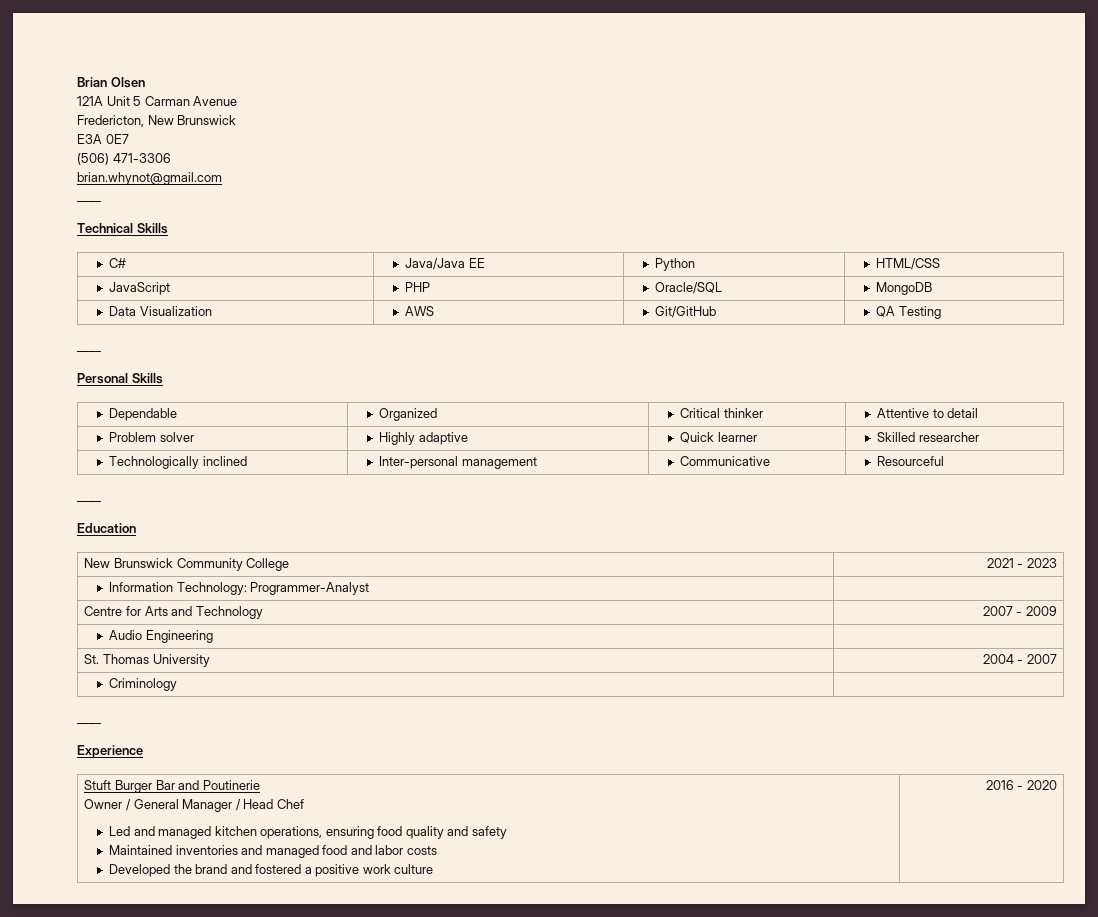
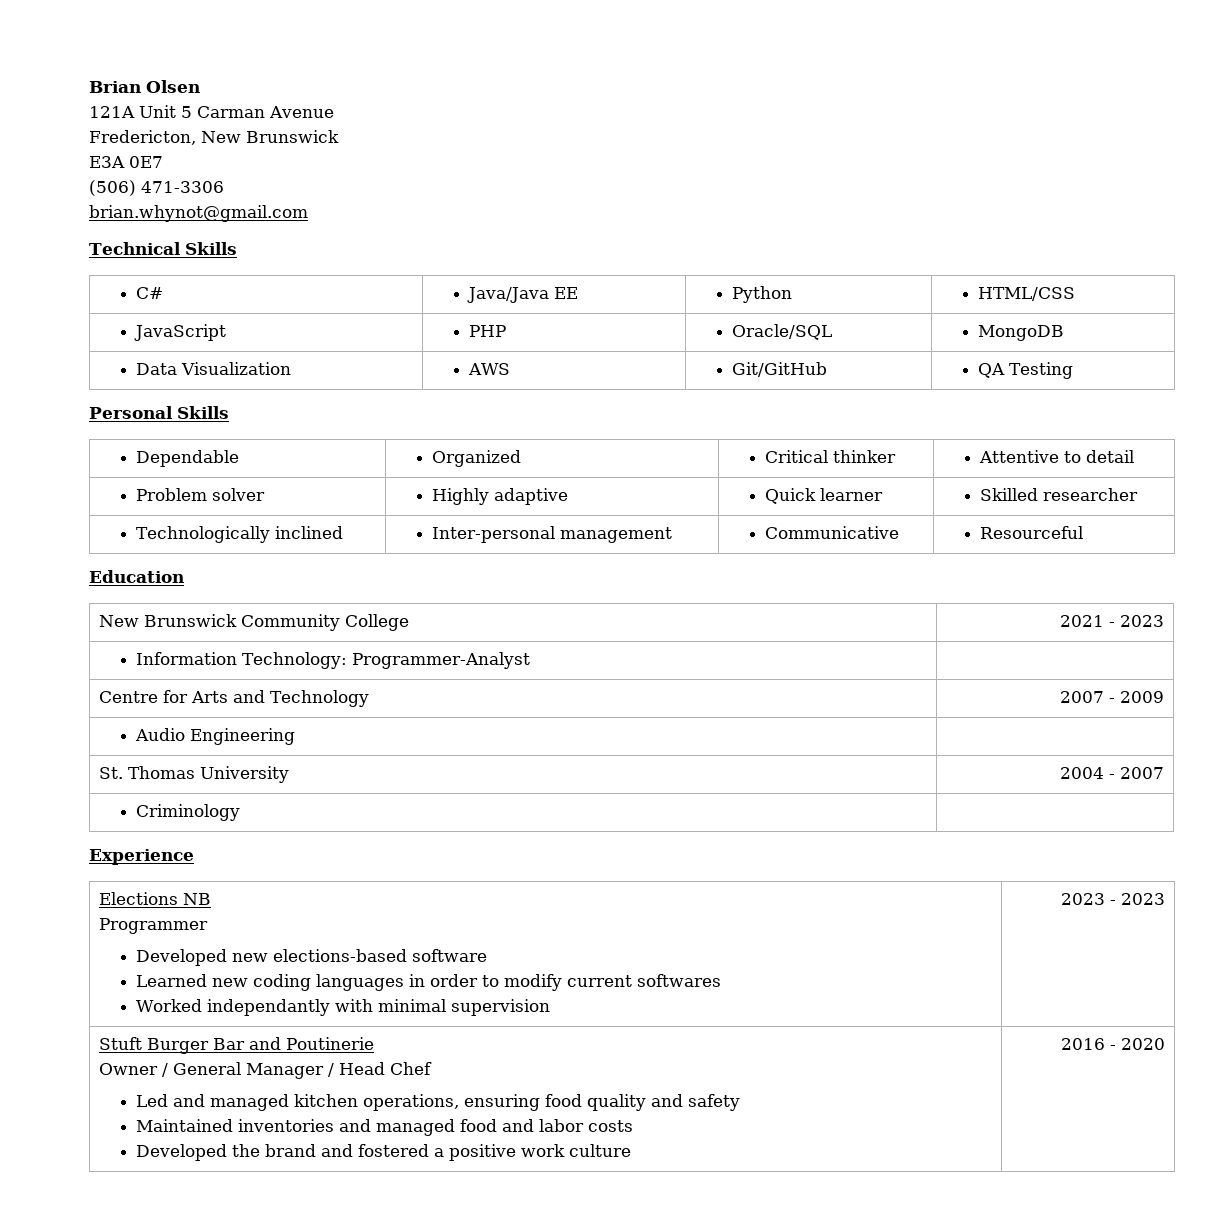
[77,201,101,203] // ____ -> (308, 213) none
[77,351,101,353] // ____ -> (1073, 370) none
[77,501,101,503] // ____ -> (1083, 532) none
[77,723,101,725] // ____ -> (240, 812) none
(143, 751) none -> [99,892,212,905] [99,918,209,934] [135,949,487,966] [135,974,721,991] [135,999,550,1016] [1060,893,1165,905] // Elections NB // Programmer // Developed new elections-based software // Learned new coding languages in order to modify current softwares // Worked independantly with minimal supervision | 2023 - 2023

